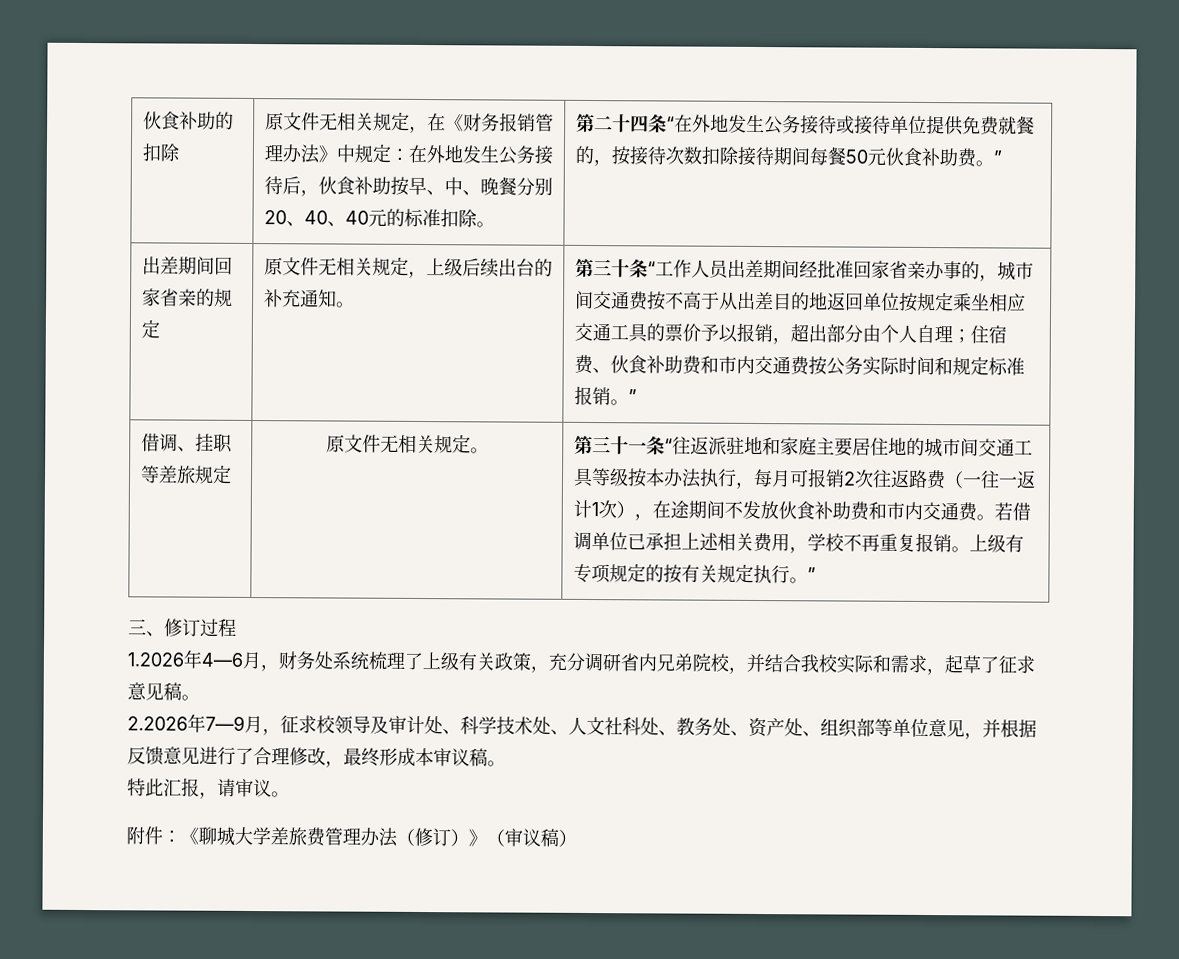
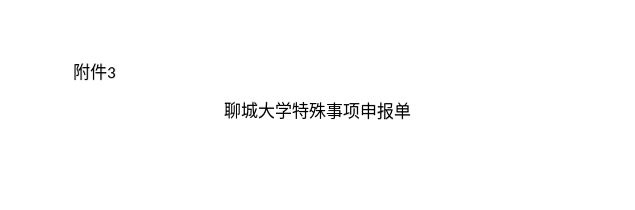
[142,111,234,130] [141,143,180,162] [264,111,554,134] [263,143,553,165] [263,176,553,197] [263,208,495,228] [575,113,1035,136] [574,145,1002,168] [141,256,233,275] [141,288,233,307] [140,319,160,339] [263,256,553,279] [263,289,355,308] [574,258,1034,282] [574,290,1026,312] [573,322,1007,345] [573,354,1025,376] [573,385,637,406] [140,433,233,453] [139,464,232,484] [326,434,489,454] [573,435,1033,458] [572,467,1036,490] [572,499,1031,522] [572,531,1024,554] [572,563,816,584] [128,618,237,637] [127,649,1035,676] [127,682,200,701] [127,713,1037,740] [127,746,506,768] [127,777,290,799] [126,826,577,847] 伙食补助的扣除 | 原文件无相关规定，在《财务报销管理办法》中规定：在外地发生公务接待后，伙食补助按早、中、晚餐分别20、40、40元的标准扣除。 | 第二十四条“在外地发生公务接待或接待单位提供免费就餐的，按接待次数扣除接待期间每餐50元伙食补助费。” // 出差期间回家省亲的规定 | 原文件无相关规定，上级后续出台的补充通知。 | 第三十条“工作人员出差期间经批准回家省亲办事的，城市间交通费按不高于从出差目的地返回单位按规定乘坐相应交通工具的票价予以报销，超出部分由个人自理；住宿费、伙食补助费和市内交通费按公务实际时间和规定标准报销。” // 借调、挂职等差旅规定 | 原文件无相关规定。 | 第三十一条“往返派驻地和家庭主要居住地的城市间交通工具等级按本办法执行，每月可报销2次往返路费（一往一返计1次），在途期间不发放伙食补助费和市内交通费。若借调单位已承担上述相关费用，学校不再重复报销。上级有专项规定的按有关规定执行。” // 三、修订过程 // 1.2026年4—6月，财务处系统梳理了上级有关政策，充分调研省内兄弟院校，并结合我校实际和需求，起草了征求意见稿。 // 2.2026年7—9月，征求校领导及审计处、科学技术处、人文社科处、教务处、资产处、组织部等单位意见，并根据反馈意见进行了合理修改，最终形成本审议稿。 // 特此汇报，请审议。 // 附件：《聊城大学差旅费管理办法（修订）》（审议稿） -> [73,63,117,82] [223,101,412,121] 附件3 // 聊城大学特殊事项申报单

